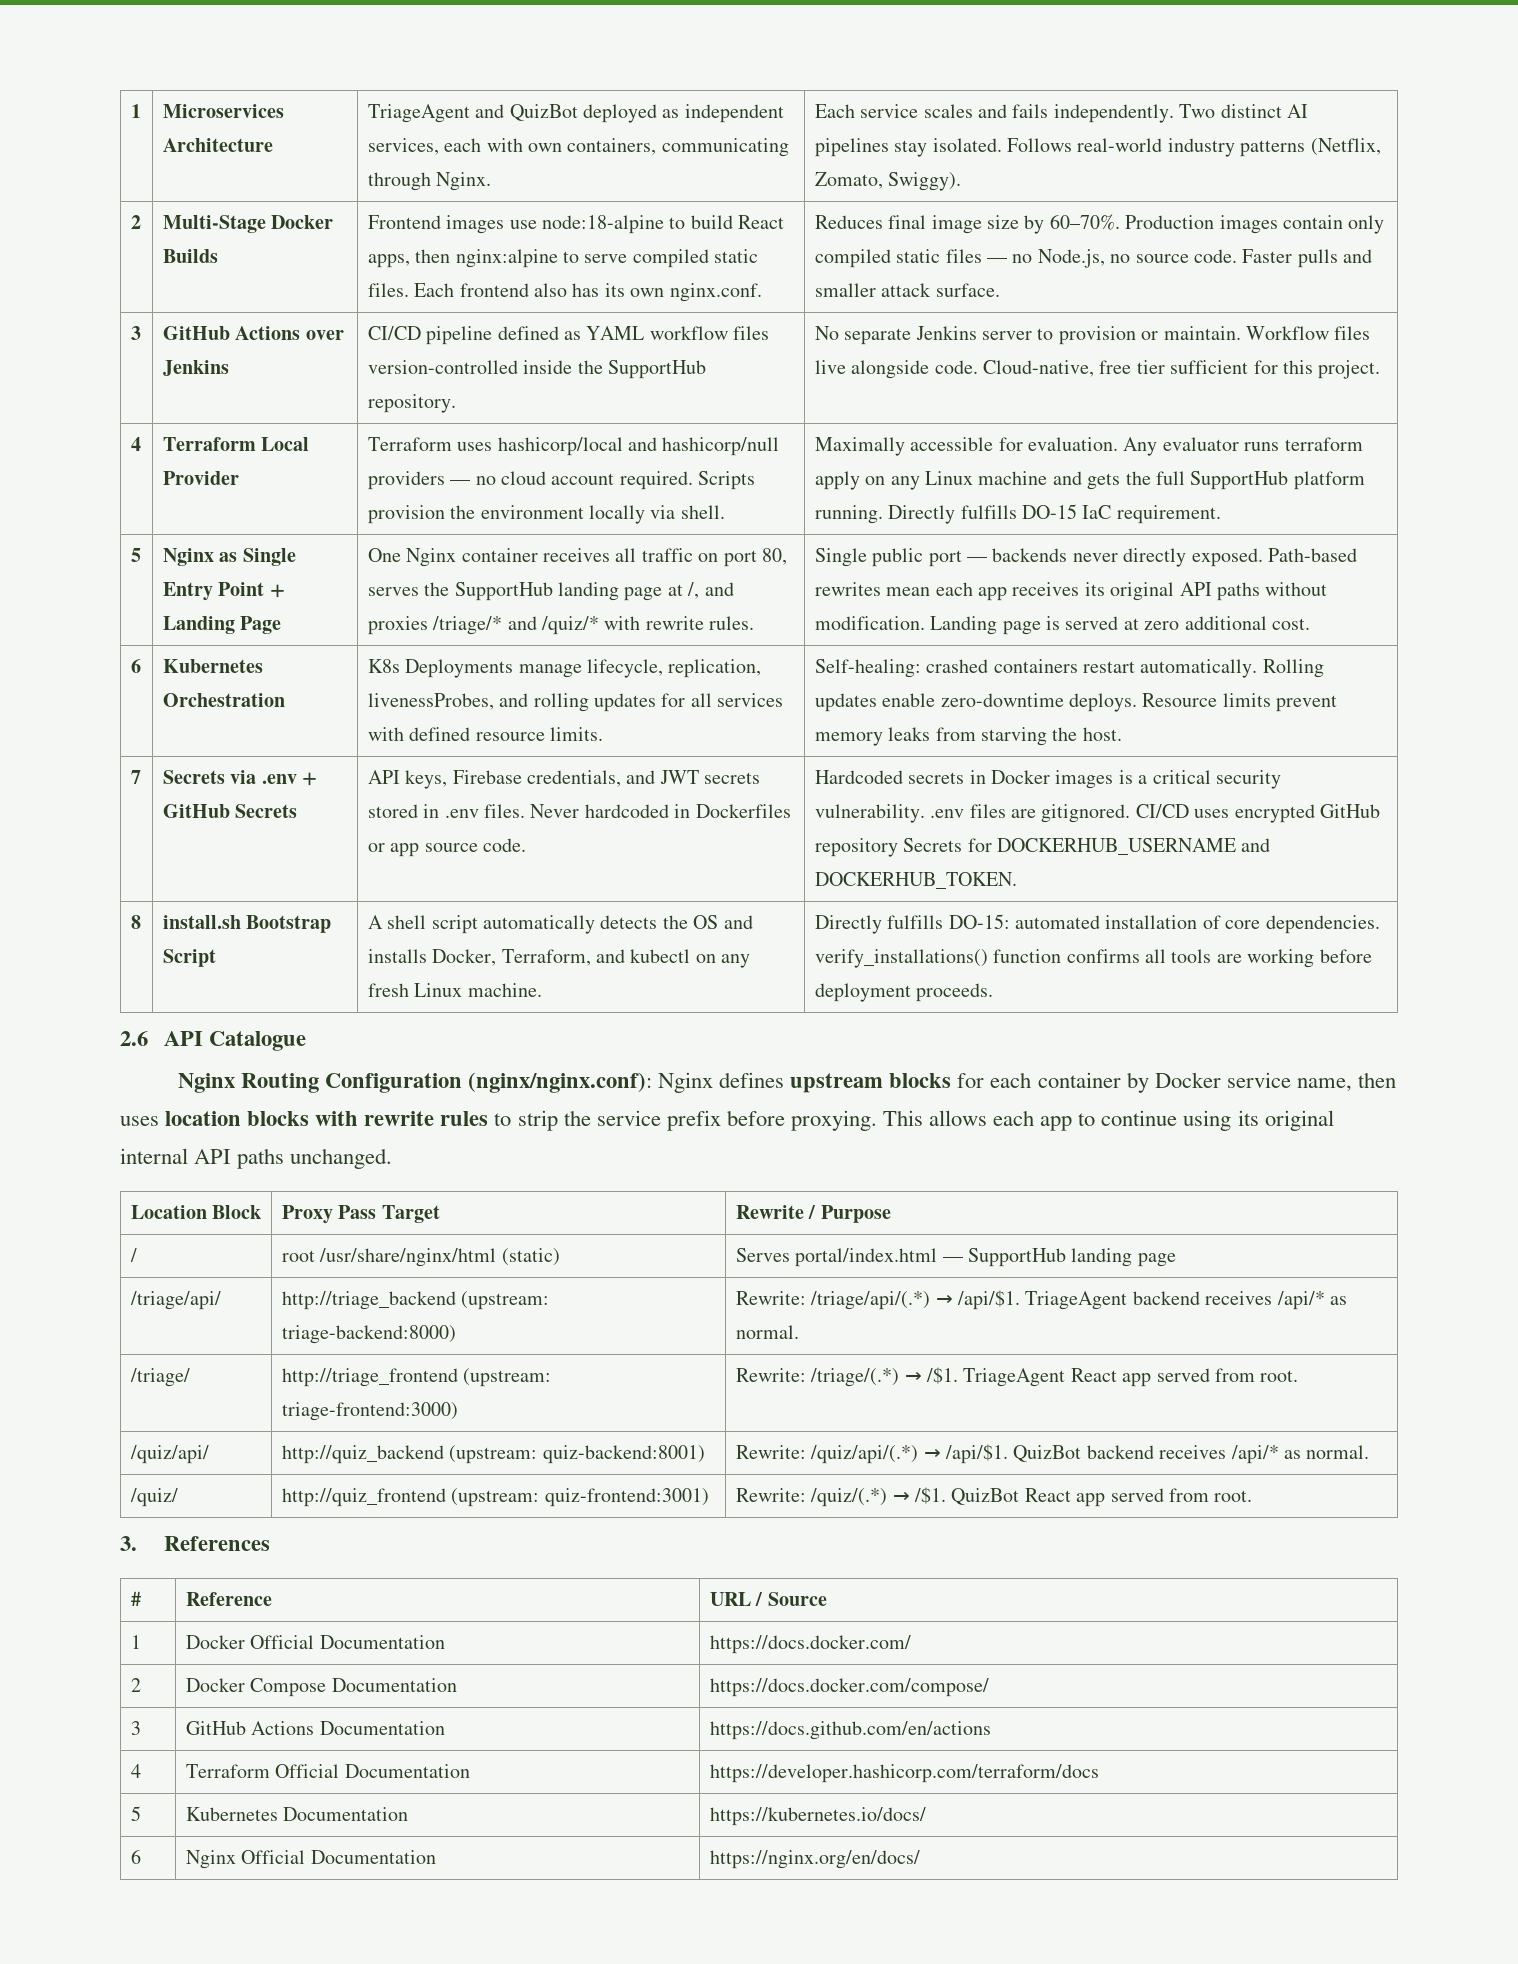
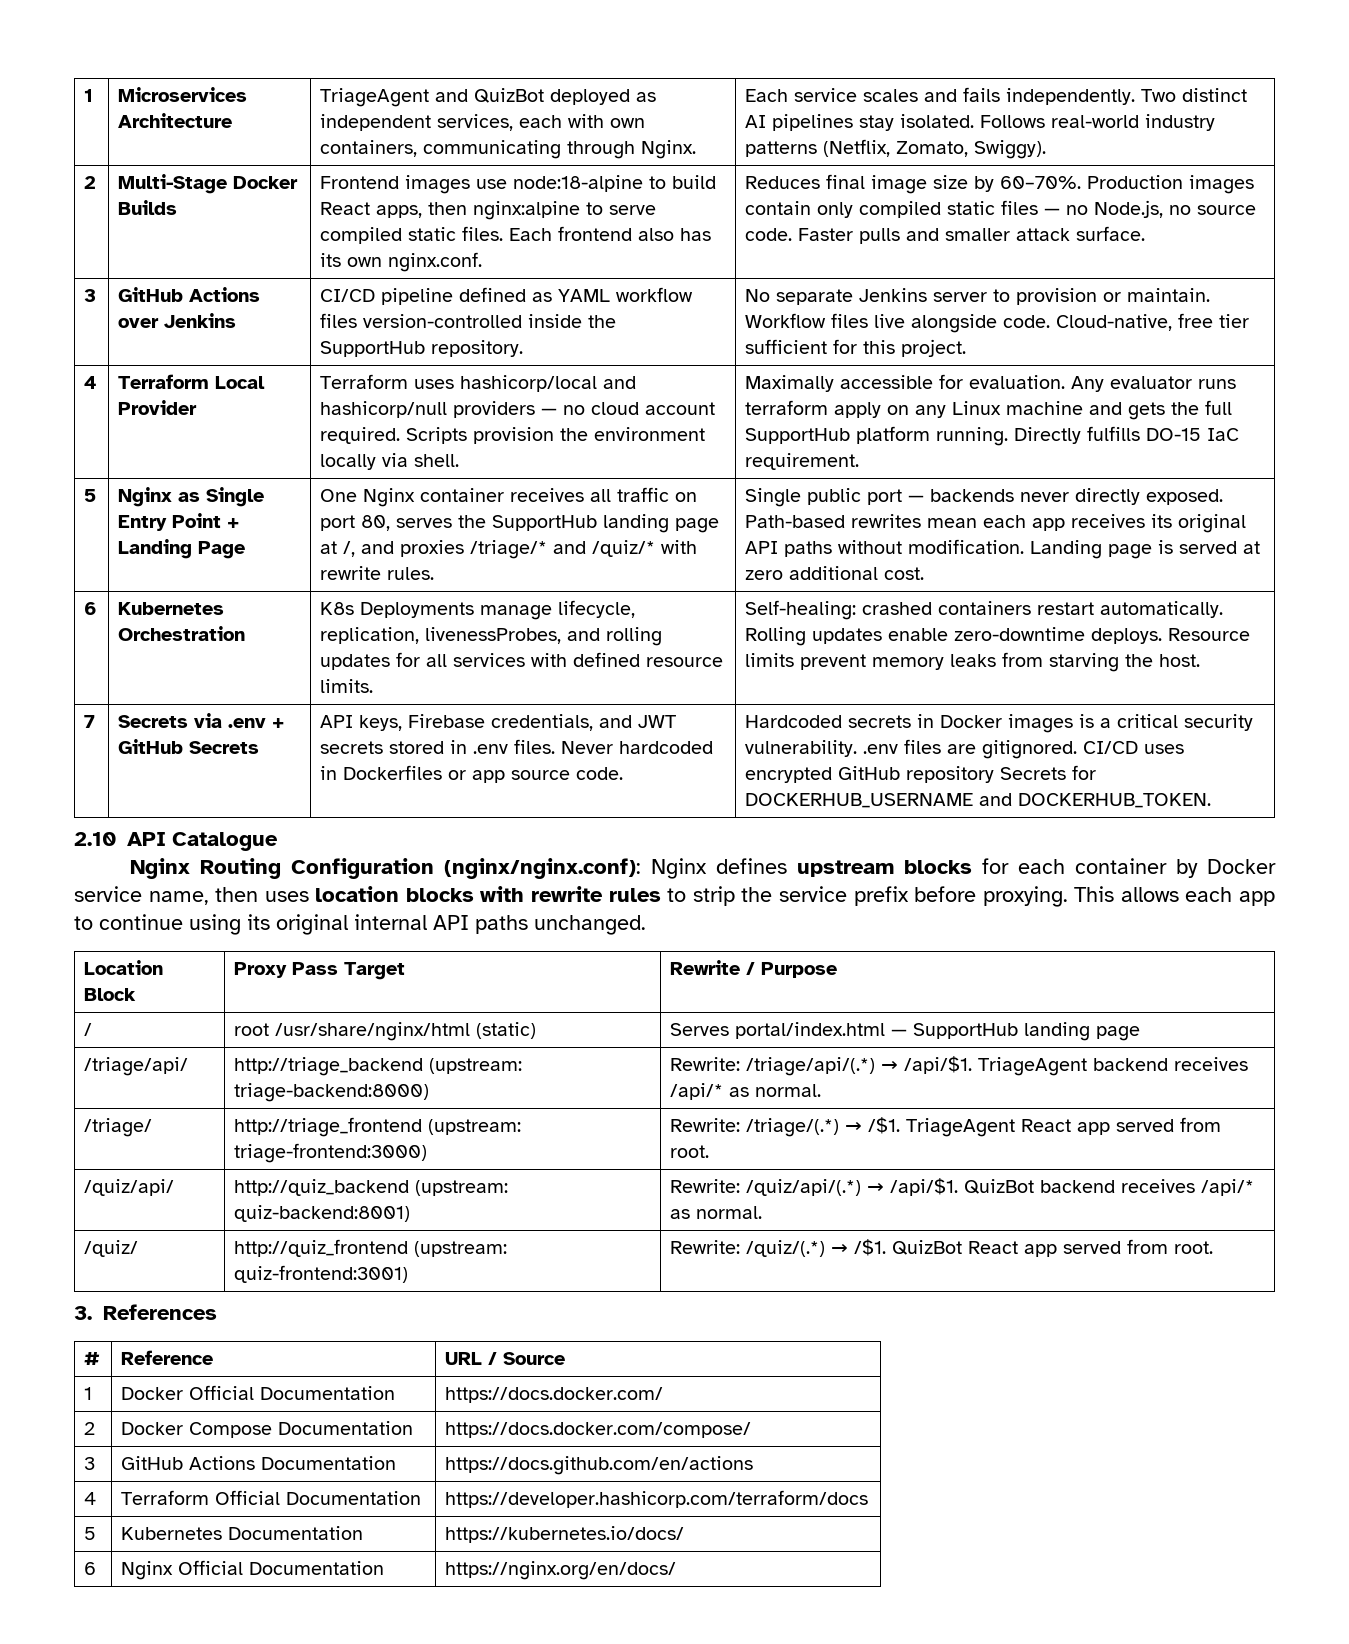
[130,915,141,929] [162,915,332,933] [162,949,216,967] [367,915,753,934] [367,949,751,968] [367,983,542,997] [814,914,1380,934] [814,949,1372,968] [814,983,994,1002] [120,1031,148,1046] // 8 | install.sh Bootstrap Script | A shell script automatically detects the OS and installs Docker, Terraform, and kubectl on any fresh Linux machine. | Directly fulfills DO-15: automated installation of core dependencies. verify_installations() function confirms all tools are working before deployment proceeds. // 2.6 -> [74,832,116,846] // 2.10

